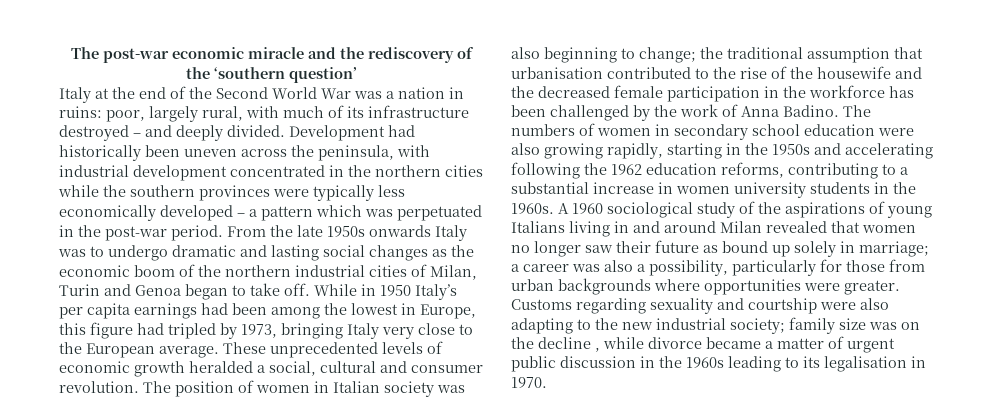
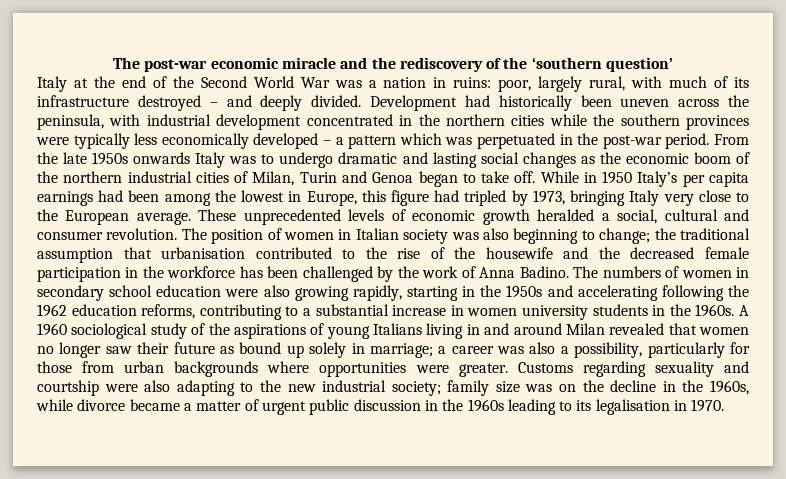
[595,347,600,352] , -> [662,380,749,395] in the 1960s,

